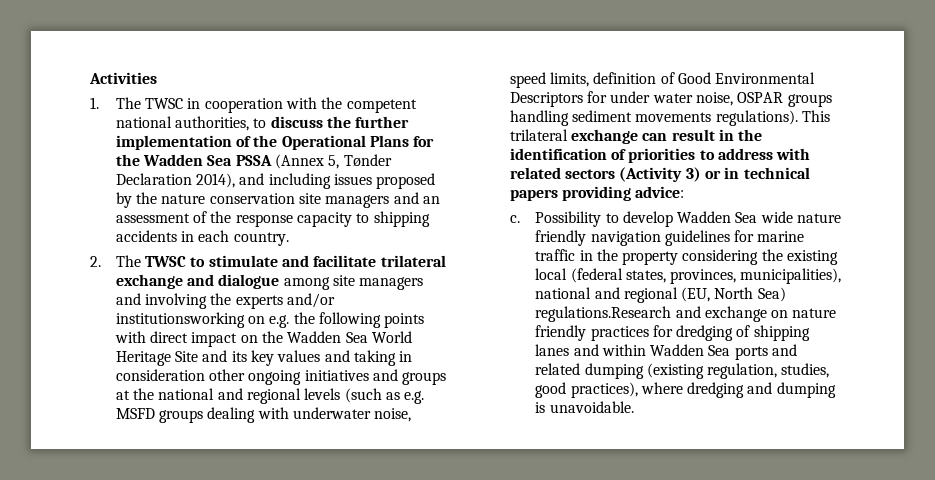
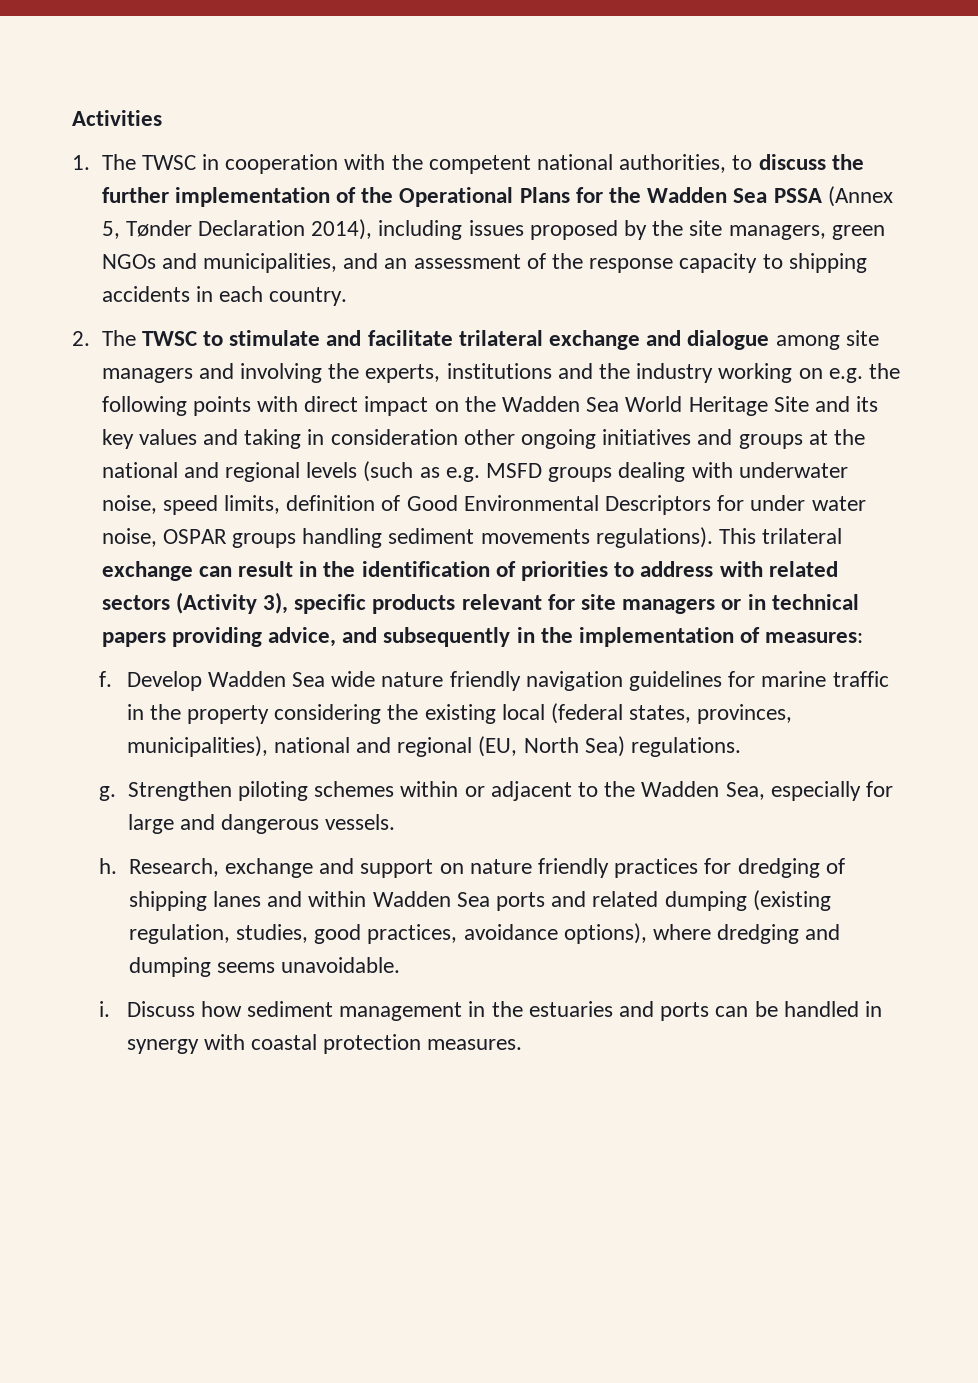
[239,173,265,185] and -> (373, 229) none
[161,193,390,208] nature conservation site managers -> [689,220,885,240] [101,253,337,273] site managers, green NGOs and municipalities,
[235,293,335,309] [115,312,245,328] experts and/or institutionsworking -> [365,363,793,383] experts, institutions and the industry working
[685,167,701,182] 3) -> [262,592,716,614] 3), specific products relevant for site managers
[635,186,685,198] [509,211,673,227] advice: // c. Possibility to develop -> [267,627,864,647] [99,671,202,691] advice, and subsequently in the implementation of measures: // f. Develop
[535,306,767,322] regulations.Research and exchange -> [631,737,742,757] [99,781,894,801] [127,814,396,834] [99,858,434,878] regulations. // g. Strengthen piloting schemes within or adjacent to the Wadden Sea, especially for large and dangerous vessels. // h. Research, exchange and support
[570,382,638,398] practices), -> [367,923,647,944] practices, avoidance options),
[535,402,546,413] is -> [217,962,276,973] seems
(634, 407) none -> [99,1001,883,1021] [126,1034,523,1054] // i. Discuss how sediment management in the estuaries and ports can be handled in synergy with coastal protection measures.

